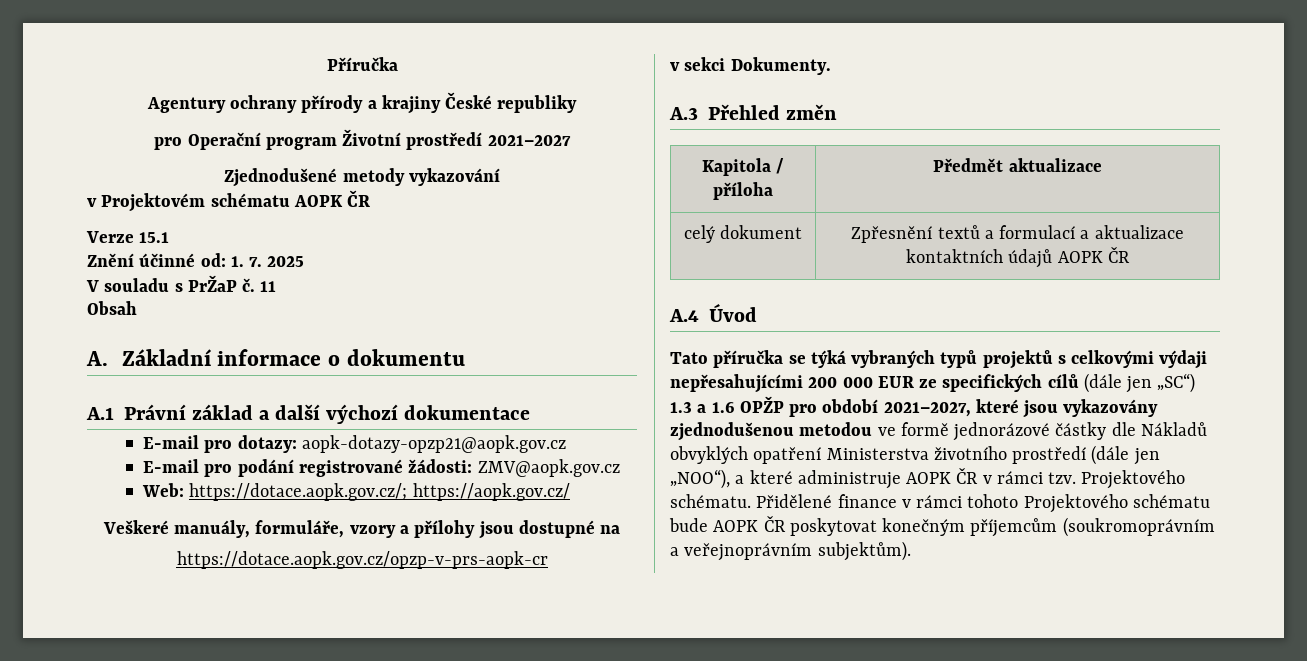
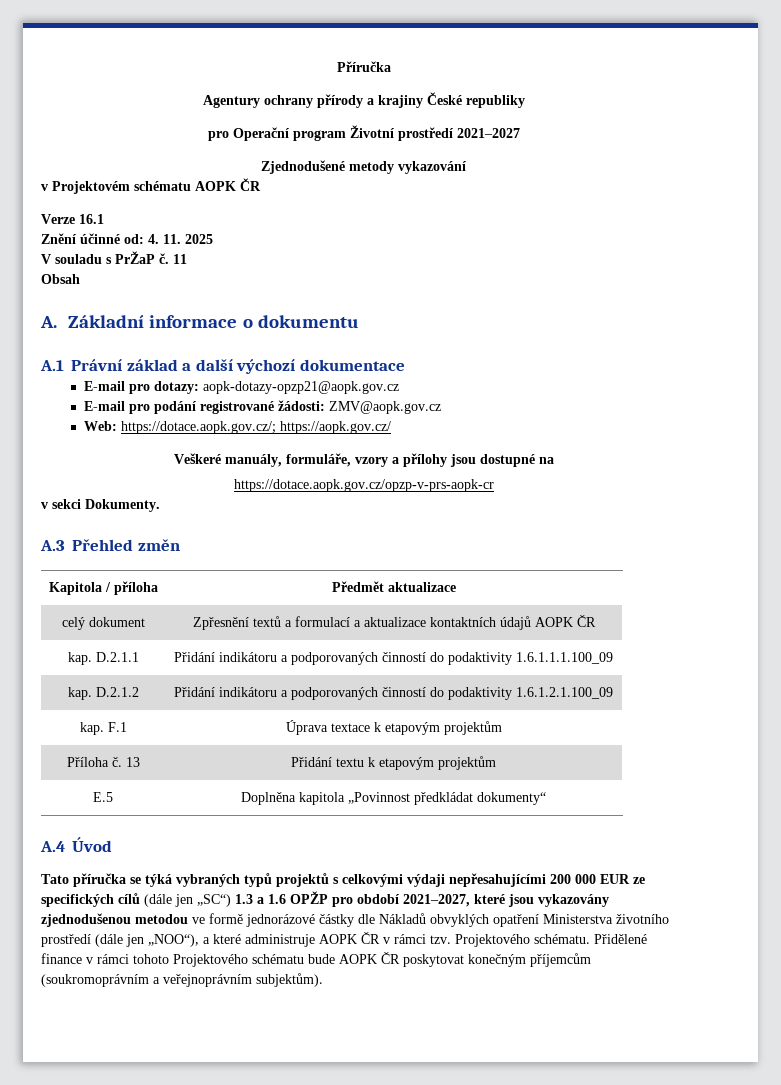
[139,232,170,243] 15.1 -> [79,214,104,224] 16.1
[230,256,263,267] 1. 7. -> [148,234,181,244] 4. 11.
(1130, 255) none -> [67,652,139,665] [174,652,613,665] [67,687,139,700] [174,687,613,700] [79,722,127,735] [285,720,502,735] [66,757,140,767] [291,756,496,770] [93,792,113,802] [241,792,546,805] // kap. D.2.1.1 | Přidání indikátoru a podporovaných činností do podaktivity 1.6.1.1.1.100_09 // kap. D.2.1.2 | Přidání indikátoru a podporovaných činností do podaktivity 1.6.1.2.1.100_09 // kap. F.1 | Úprava textace k etapovým projektům // Příloha č. 13 | Přidání textu k etapovým projektům // E.5 | Doplněna kapitola „Povinnost předkládat dokumenty“

